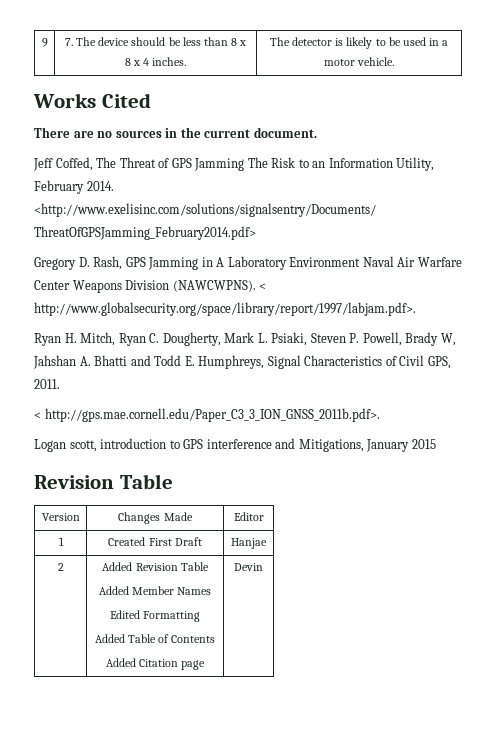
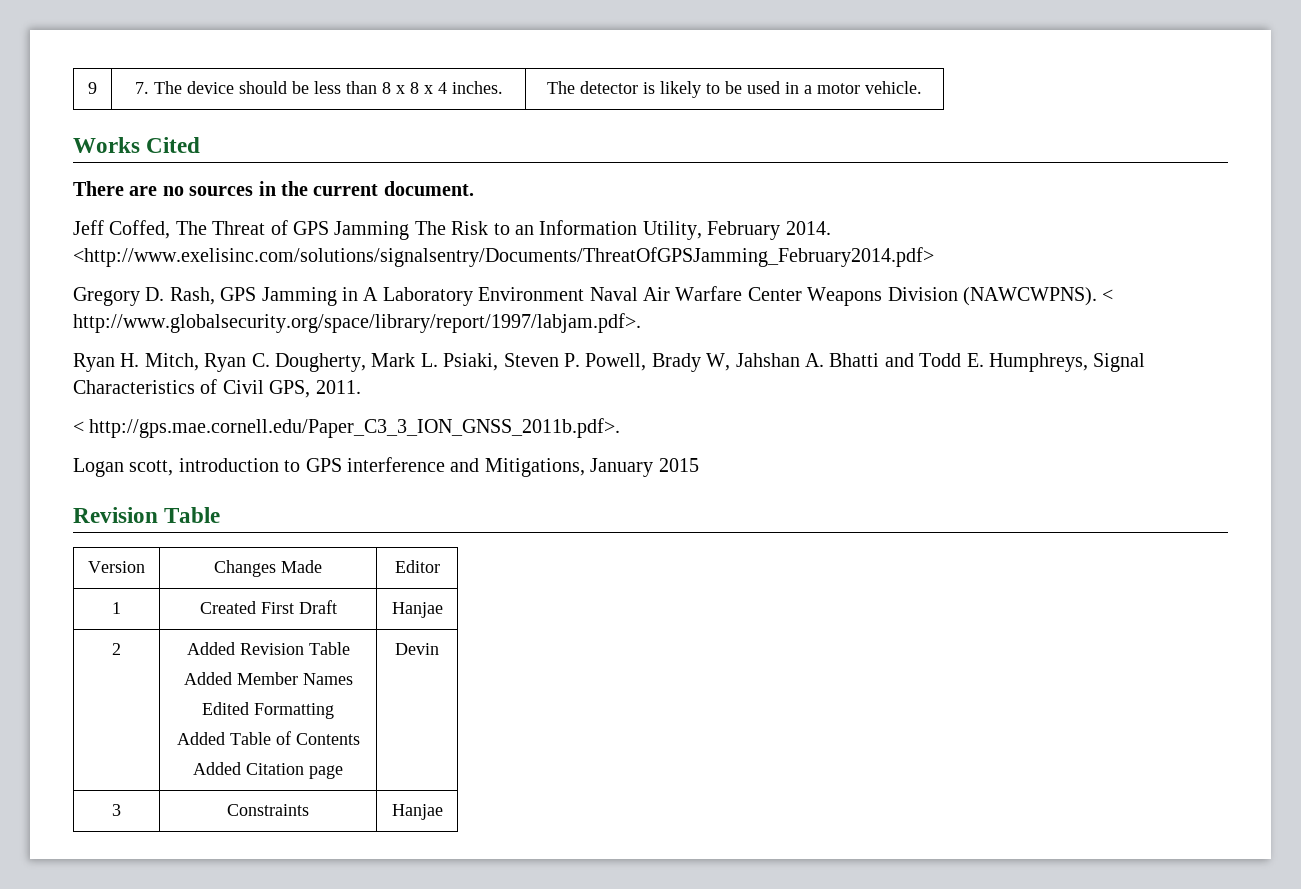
(263, 567) none -> [112,804,121,816] [227,804,309,816] [391,804,443,820] // 3 | Constraints | Hanjae

